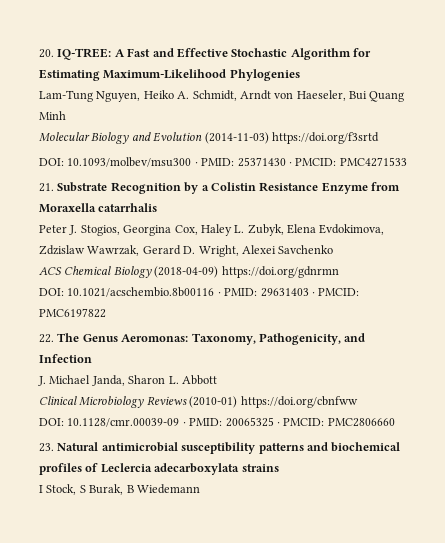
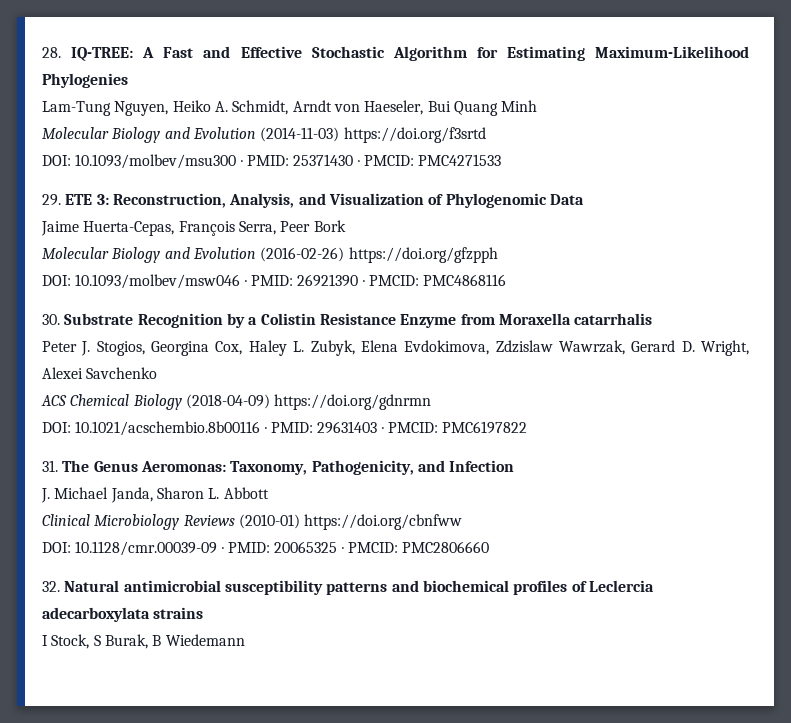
[39,49,54,58] 20. -> [42,47,61,58] 28.
[39,183,54,192] 21. -> [42,193,584,208] [41,220,346,236] [42,247,498,263] [42,274,507,289] [42,314,60,325] 29. ETE 3: Reconstruction, Analysis, and Visualization of Phylogenomic Data // Jaime Huerta-Cepas, François Serra, Peer Bork // Molecular Biology and Evolution (2016-02-26) https://doi.org/gfzpph // DOI: 10.1093/molbev/msw046 · PMID: 26921390 · PMCID: PMC4868116 // 30.
[39,334,54,343] 22. -> [42,460,58,472] 31.
[39,443,54,452] 23. -> [42,581,60,592] 32.

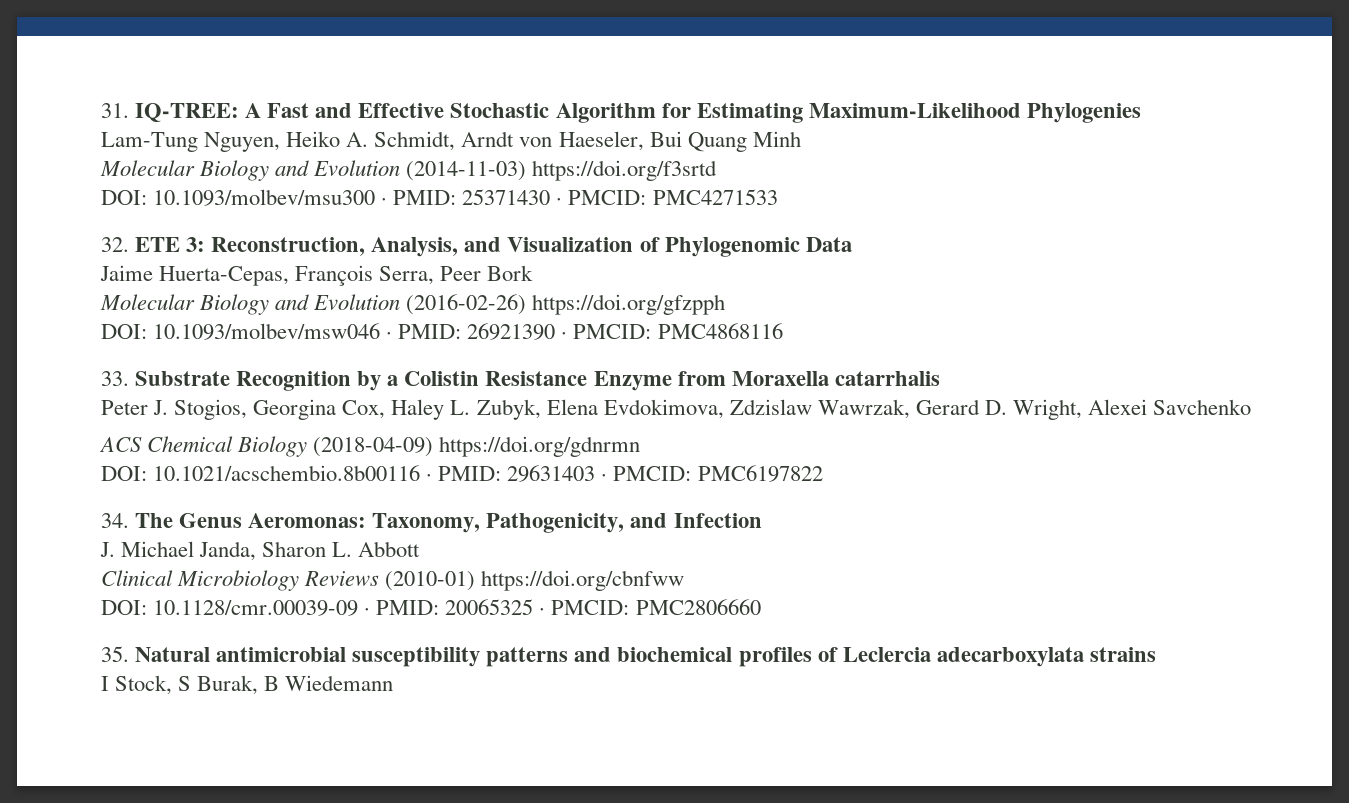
[42,47,61,58] 28. -> [101,103,129,118] 31.
[42,194,61,206] 29. -> [101,237,129,252] 32.
[42,314,60,325] 30. -> [101,371,129,386] 33.
[42,460,58,472] 31. -> [101,513,129,528] 34.
[42,581,60,592] 32. -> [101,646,129,662] 35.

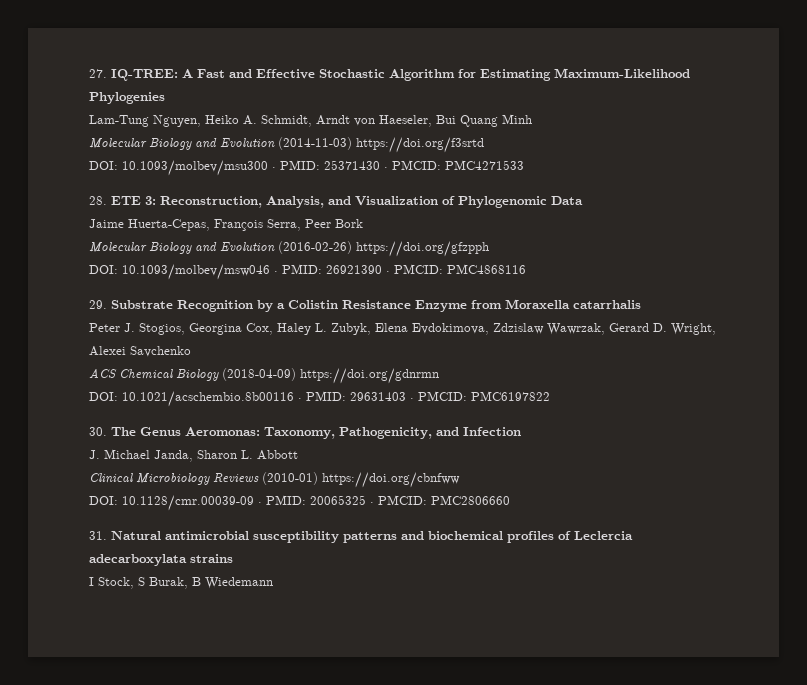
[101,103,129,118] 31. -> [89,69,107,78] 27.
[101,237,129,252] 32. -> [89,196,107,205] 28.
[101,371,129,386] 33. -> [89,300,107,309] 29.
[101,513,129,528] 34. -> [89,427,107,436] 30.
[101,646,129,662] 35. -> [89,531,107,540] 31.

